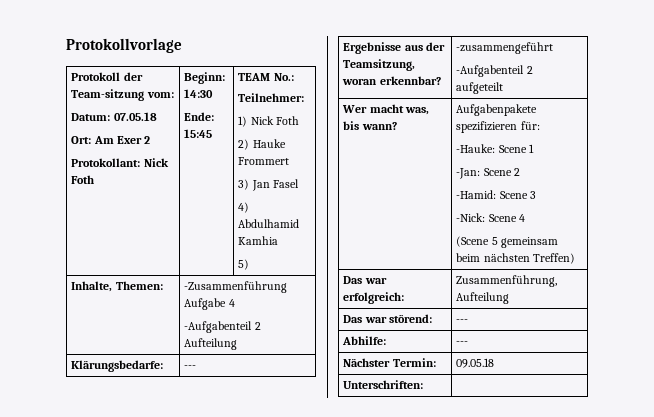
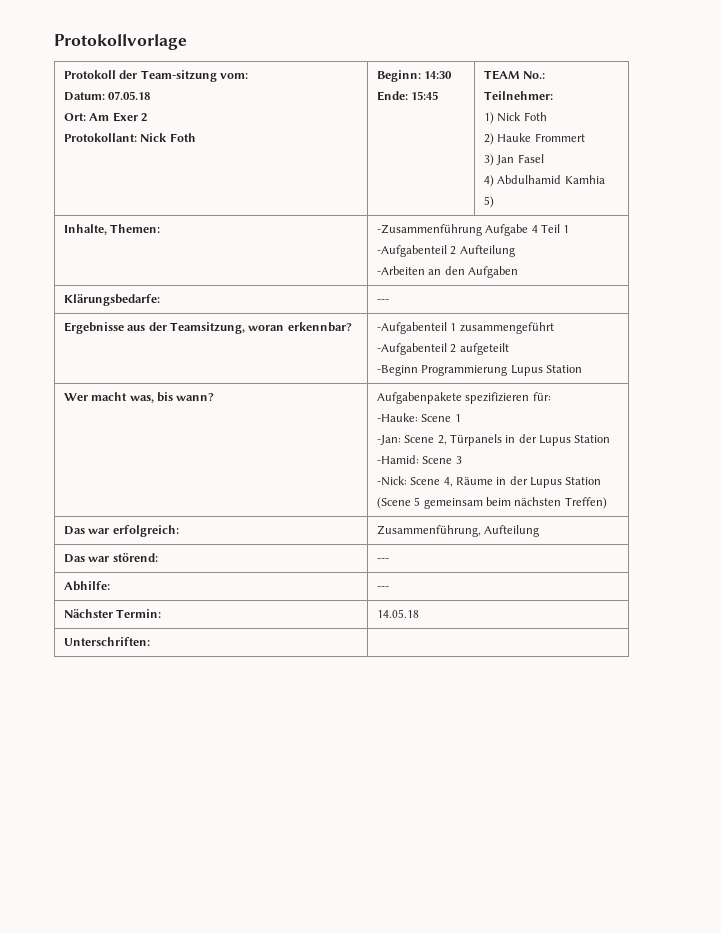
(235, 303) none -> [540,224,570,233] Teil 1
(238, 344) none -> [376,266,518,278] // -Arbeiten an den Aufgaben
[456,42,554,54] -zusammengeführt -> [376,322,554,334] -Aufgabenteil 1 zusammengeführt
(504, 88) none -> [376,365,582,376] // -Beginn Programmierung Lupus Station
[513,168,520,176] 2 -> [437,434,611,446] 2, Türpanels in der Lupus Station
[518,214,525,222] 4 -> [443,476,602,488] 4, Räume in der Lupus Station
[456,358,495,368] 09.05.18 -> [376,609,419,618] 14.05.18

